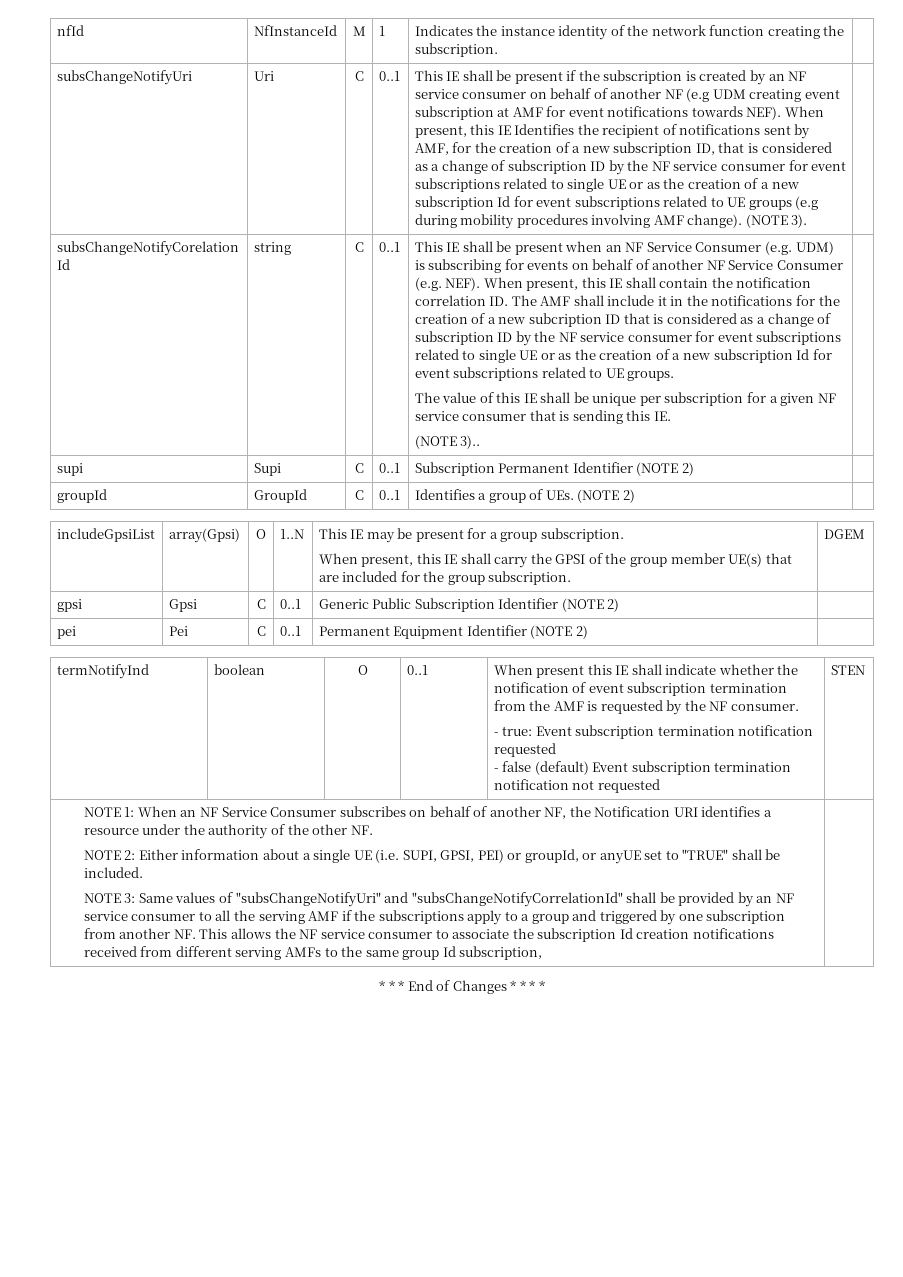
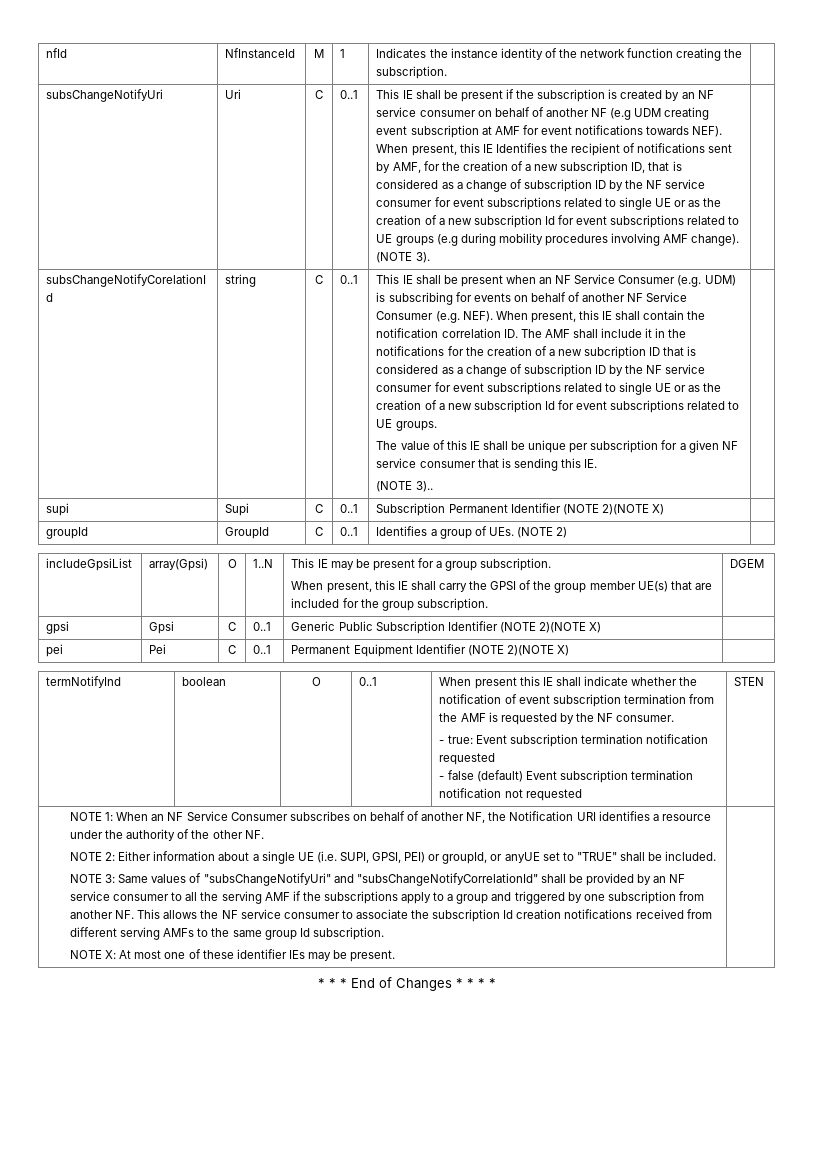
[681,462,694,476] 2) -> [601,504,664,515] 2)(NOTE X)
[607,598,620,612] 2) -> [538,622,602,633] 2)(NOTE X)
[575,625,588,639] 2) -> [506,645,569,656] 2)(NOTE X)
[459,946,543,960] subscription, -> [312,927,384,940] [69,949,396,962] subscription. // NOTE X: At most one of these identifier IEs may be present.

